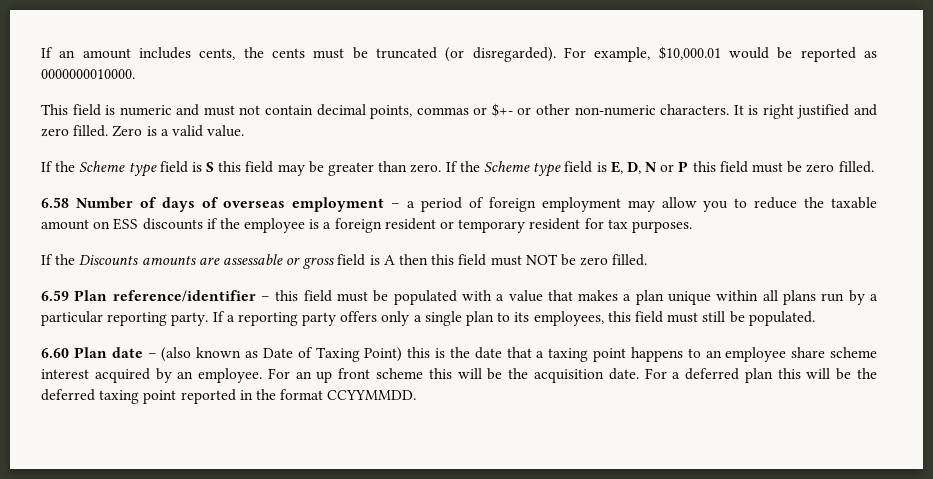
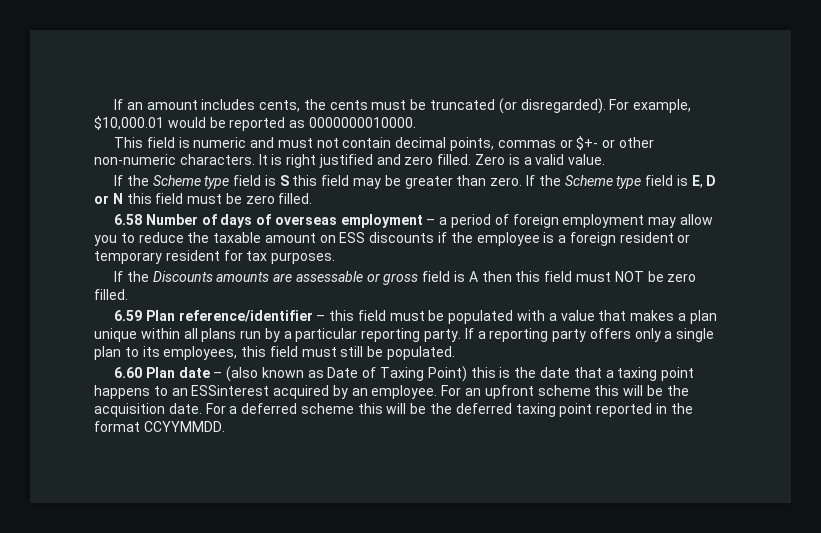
[626,161,689,174] D, N or P -> [706,175,717,186] [94,193,123,204] D or N
[725,347,878,362] [41,369,89,379] employee share scheme interest -> [191,385,270,396] ESSinterest
[316,368,371,383] up front -> [484,385,534,399] upfront
[744,368,773,383] plan -> [300,403,354,414] scheme

